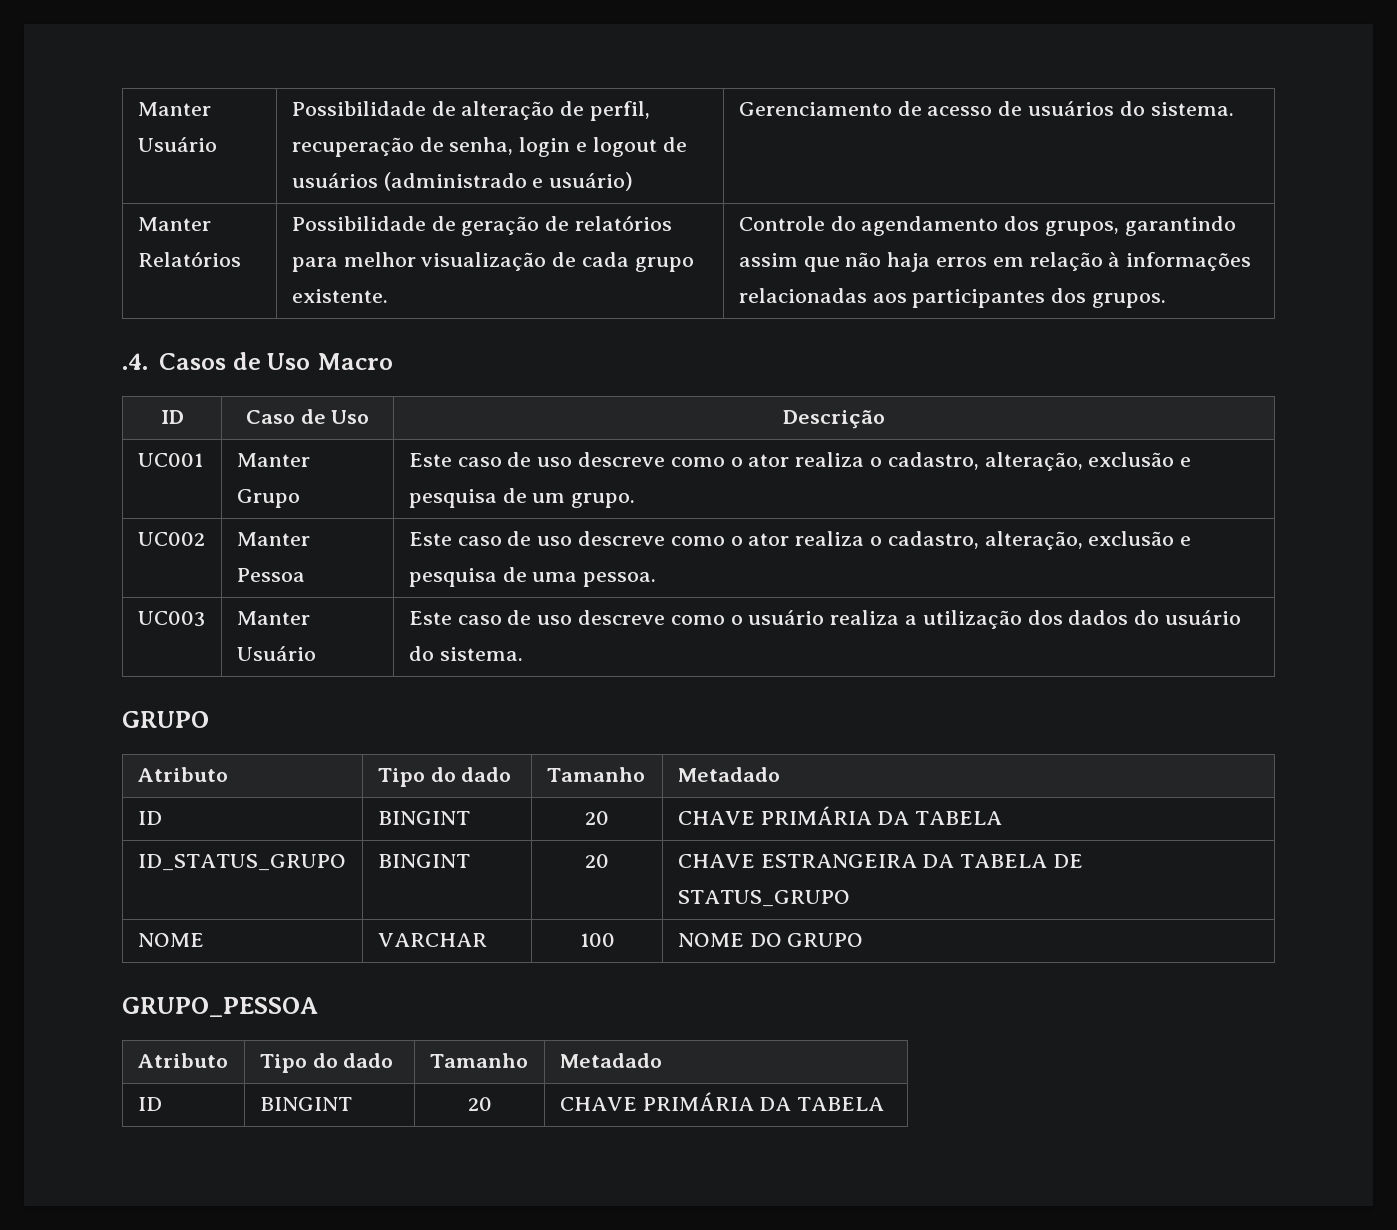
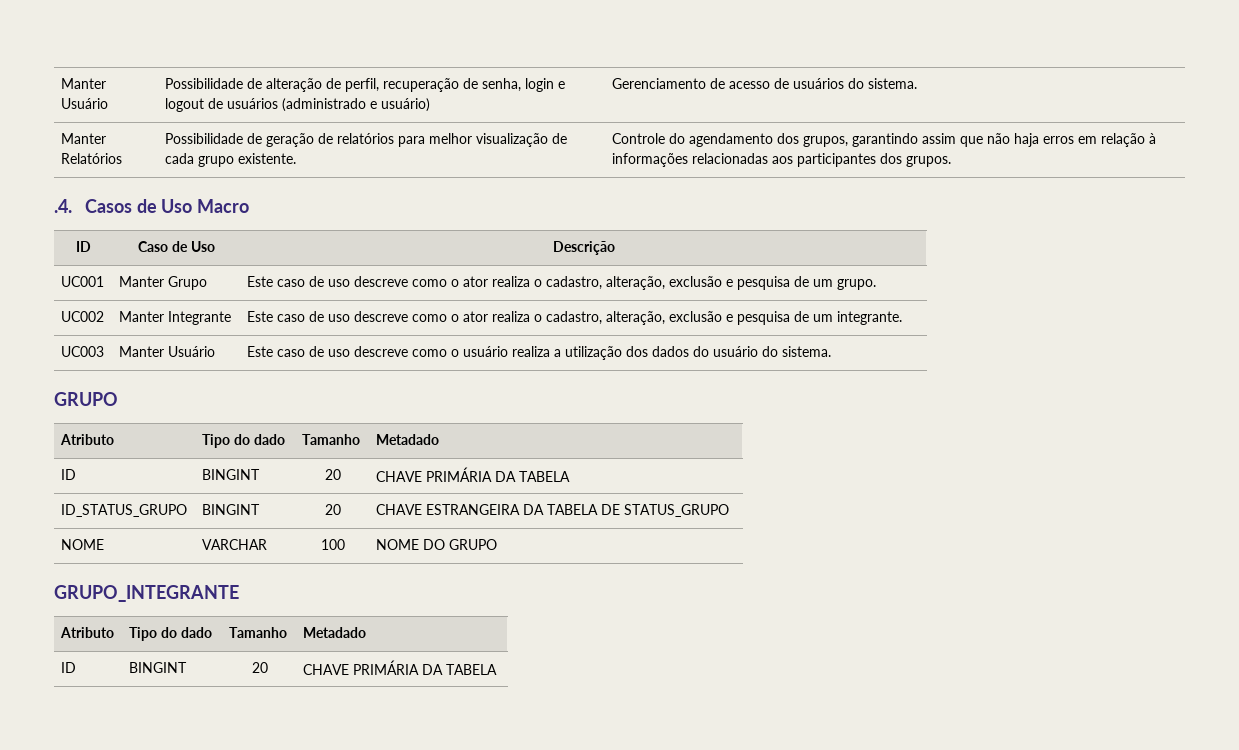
[236,568,305,582] Pessoa -> [168,311,232,325] Integrante
[532,572,657,587] uma pessoa. -> [813,311,903,325] um integrante.
[122,997,318,1017] GRUPO_PESSOA -> [54,585,239,602] GRUPO_INTEGRANTE

